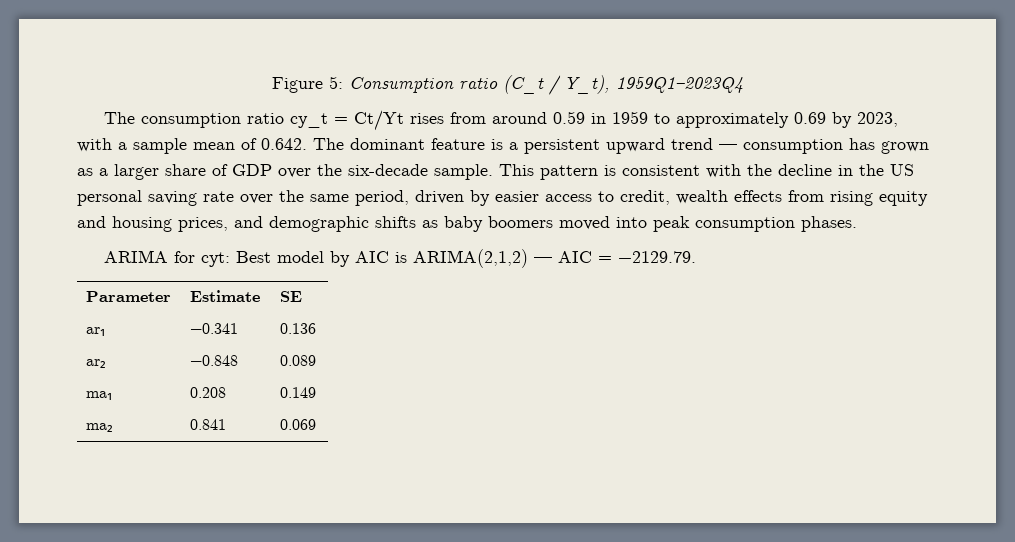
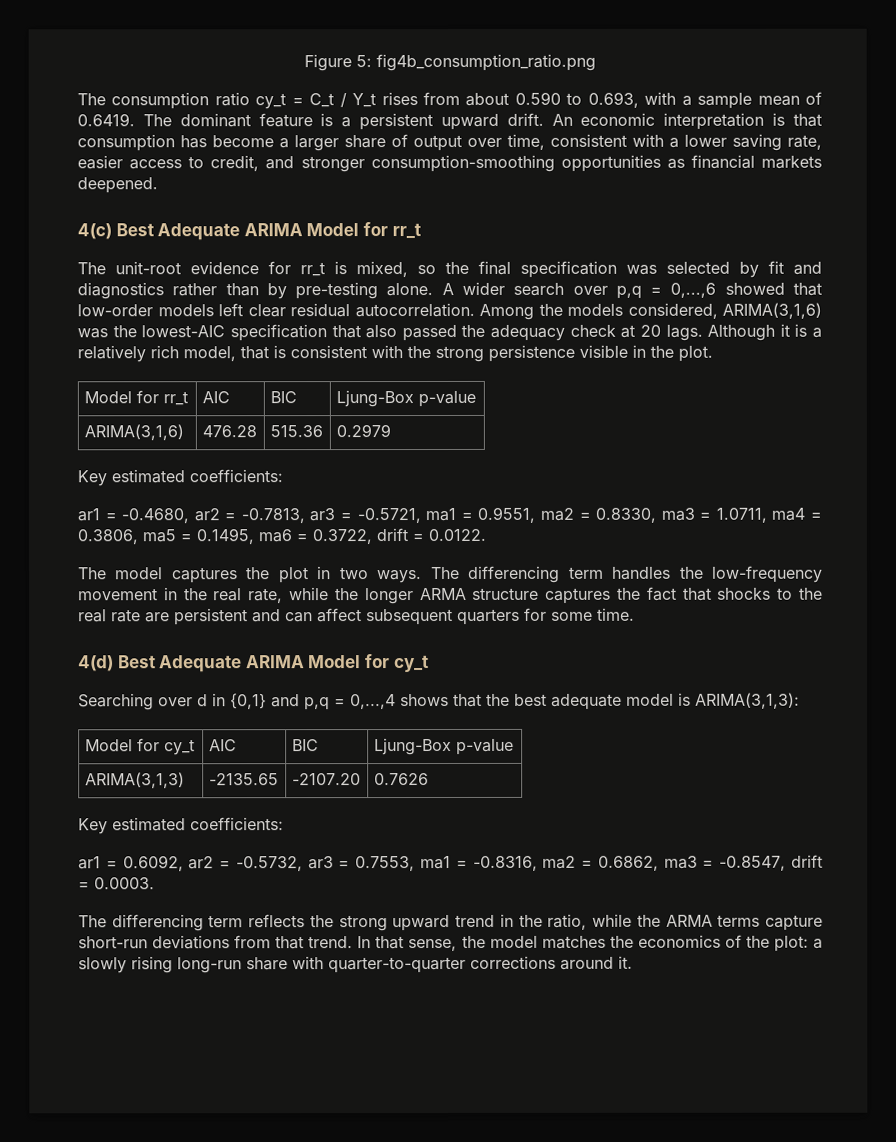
[349,75,743,95] Consumption ratio (C_t / Y_t), 1959Q1–2023Q4 -> [375,53,596,72] fig4b_consumption_ratio.png
[354,110,899,131] Ct/Yt rises from around 0.59 in 1959 to approximately 0.69 by 2023, -> [309,91,639,108] C_t / Y_t rises from about 0.590 to 0.693,
[261,138,307,150] 0.642. -> [77,113,135,127] 0.6419.
[671,138,929,154] [77,164,914,180] [77,190,928,206] [77,216,857,232] [104,249,697,268] [86,291,172,302] [190,290,261,302] [280,291,303,302] [86,327,107,336] [190,323,239,334] [280,323,317,334] [86,359,107,368] [190,355,239,366] [280,355,317,366] [86,391,114,400] [190,387,227,398] [280,387,317,398] [86,423,114,432] [190,419,227,430] [280,419,317,430] trend — consumption has grown as a larger share of GDP over the six-decade sample. This pattern is consistent with the decline in the US personal saving rate over the same period, driven by easier access to credit, wealth effects from rising equity and housing prices, and demographic shifts as baby boomers moved into peak consumption phases. // ARIMA for cyt: Best model by AIC is ARIMA(2,1,2) — AIC = −2129.79. // Parameter | Estimate | SE // ar₁ | −0.341 | 0.136 // ar₂ | −0.848 | 0.089 // ma₁ | 0.208 | 0.149 // ma₂ | 0.841 | 0.069 -> [506,112,822,130] [77,133,822,152] [77,154,823,173] [77,177,158,194] [77,222,421,241] [77,260,822,278] [77,281,823,300] [77,302,822,320] [77,323,822,342] [77,344,713,363] [83,390,188,406] [201,391,230,404] [269,391,297,404] [335,390,476,408] [83,424,184,441] [201,425,257,438] [269,425,323,438] [335,424,391,438] [77,469,283,487] [77,506,822,524] [77,528,486,545] [77,565,823,584] [78,586,823,605] [78,607,635,626] [78,654,429,673] [78,692,800,711] [84,738,195,756] [208,739,237,752] [291,739,319,752] [373,737,514,756] [84,772,185,789] [208,773,279,786] [291,773,361,786] [373,773,429,786] [78,817,284,835] [78,854,824,872] [78,877,155,890] [78,913,824,932] [78,934,823,952] [78,955,633,974] drift. An economic interpretation is that consumption has become a larger share of output over time, consistent with a lower saving rate, easier access to credit, and stronger consumption-smoothing opportunities as financial markets deepened. // 4(c) Best Adequate ARIMA Model for rr_t // The unit-root evidence for rr_t is mixed, so the final specification was selected by fit and diagnostics rather than by pre-testing alone. A wider search over p,q = 0,...,6 showed that low-order models left clear residual autocorrelation. Among the models considered, ARIMA(3,1,6) was the lowest-AIC specification that also passed the adequacy check at 20 lags. Although it is a relatively rich model, that is consistent with the strong persistence visible in the plot. // Model for rr_t | AIC | BIC | Ljung-Box p-value // ARIMA(3,1,6) | 476.28 | 515.36 | 0.2979 // Key estimated coefficients: // ar1 = -0.4680, ar2 = -0.7813, ar3 = -0.5721, ma1 = 0.9551, ma2 = 0.8330, ma3 = 1.0711, ma4 = 0.3806, ma5 = 0.1495, ma6 = 0.3722, drift = 0.0122. // The model captures the plot in two ways. The differencing term handles the low-frequency movement in the real rate, while the longer ARMA structure captures the fact that shocks to the real rate are persistent and can affect subsequent quarters for some time. // 4(d) Best Adequate ARIMA Model for cy_t // Searching over d in {0,1} and p,q = 0,...,4 shows that the best adequate model is ARIMA(3,1,3): // Model for cy_t | AIC | BIC | Ljung-Box p-value // ARIMA(3,1,3) | -2135.65 | -2107.20 | 0.7626 // Key estimated coefficients: // ar1 = 0.6092, ar2 = -0.5732, ar3 = 0.7553, ma1 = -0.8316, ma2 = 0.6862, ma3 = -0.8547, drift = 0.0003. // The differencing term reflects the strong upward trend in the ratio, while the ARMA terms capture short-run deviations from that trend. In that sense, the model matches the economics of the plot: a slowly rising long-run share with quarter-to-quarter corrections around it.

